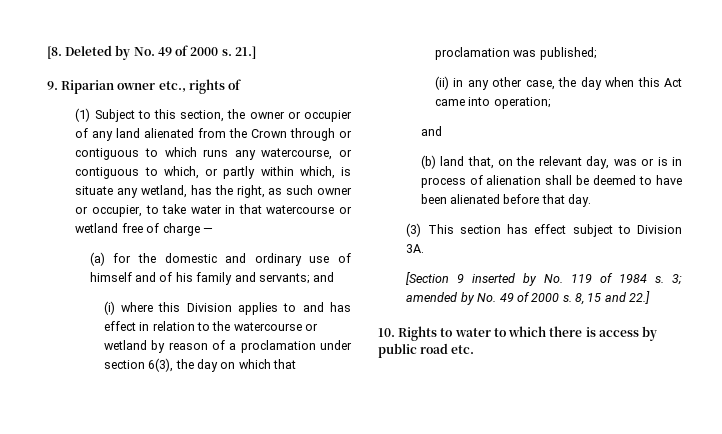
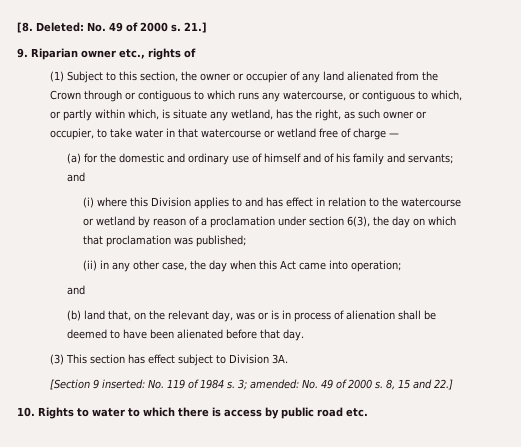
[65,45,131,60] Deleted by -> [36,22,84,32] Deleted:
[472,273,538,286] inserted by -> [102,379,146,389] inserted:
[406,292,475,305] amended by -> [250,379,300,389] amended:

